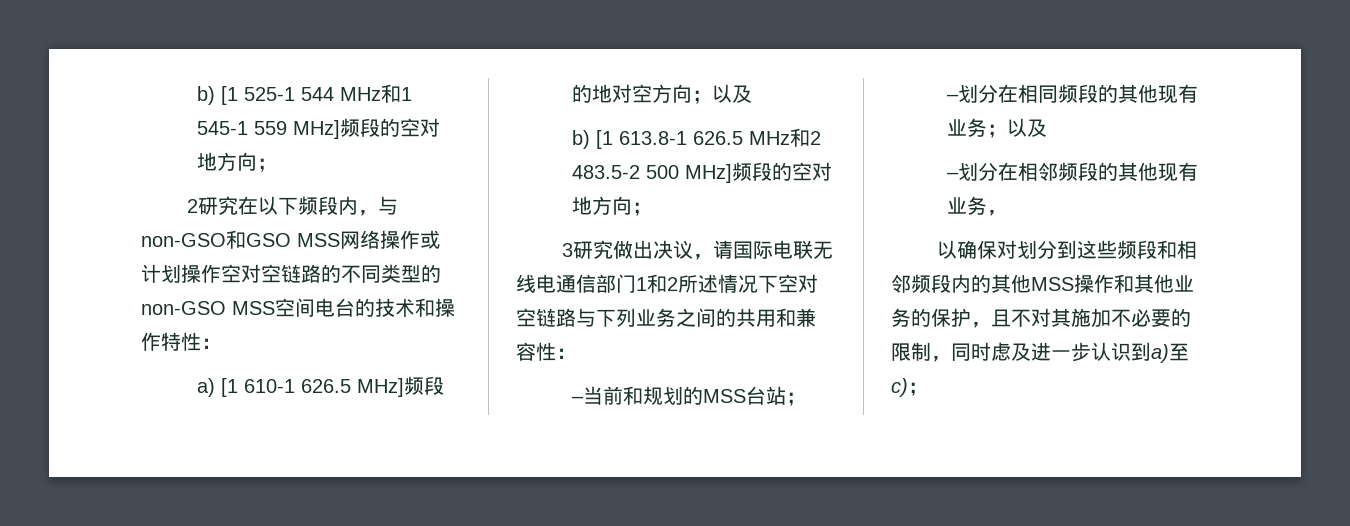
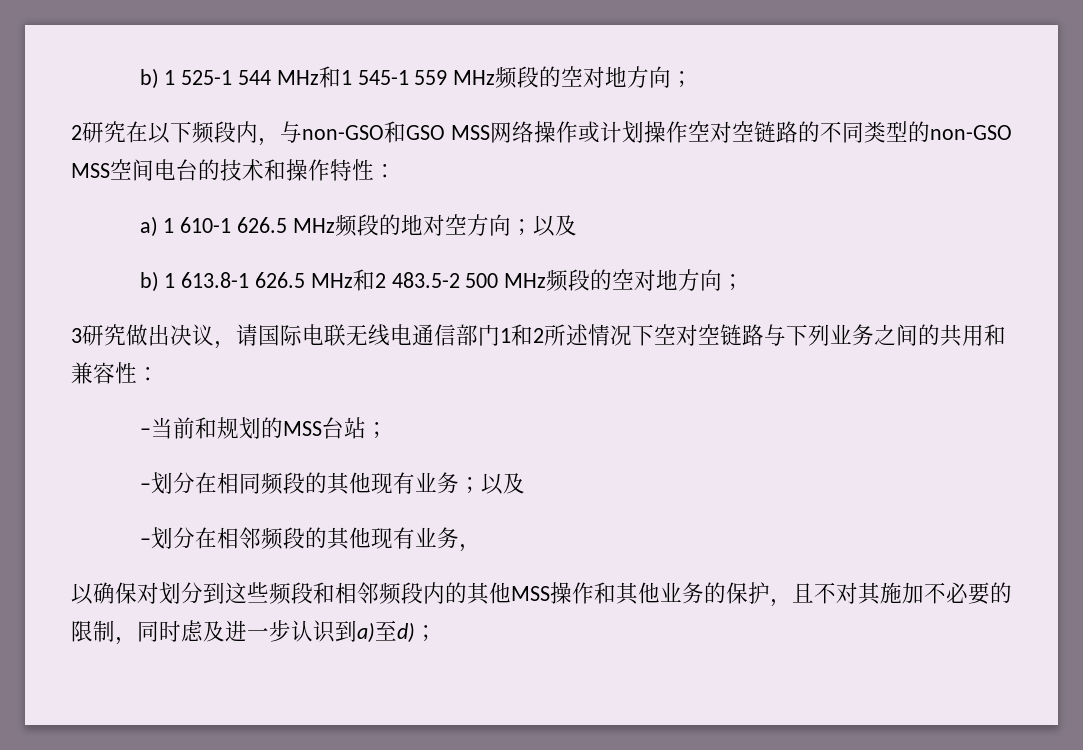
[196,86,238,105] b) [1 -> [139,68,176,89] b) 1
[292,120,340,139] MHz] -> [453,70,496,85] MHz
[220,378,238,397] [1 -> [163,218,175,233] 1
[356,378,404,397] MHz] -> [292,218,335,233] MHz
[595,130,613,149] [1 -> [164,273,176,288] 1
[684,164,732,183] MHz] -> [504,273,547,288] MHz
[891,378,908,397] c) -> [397,622,415,643] d)

